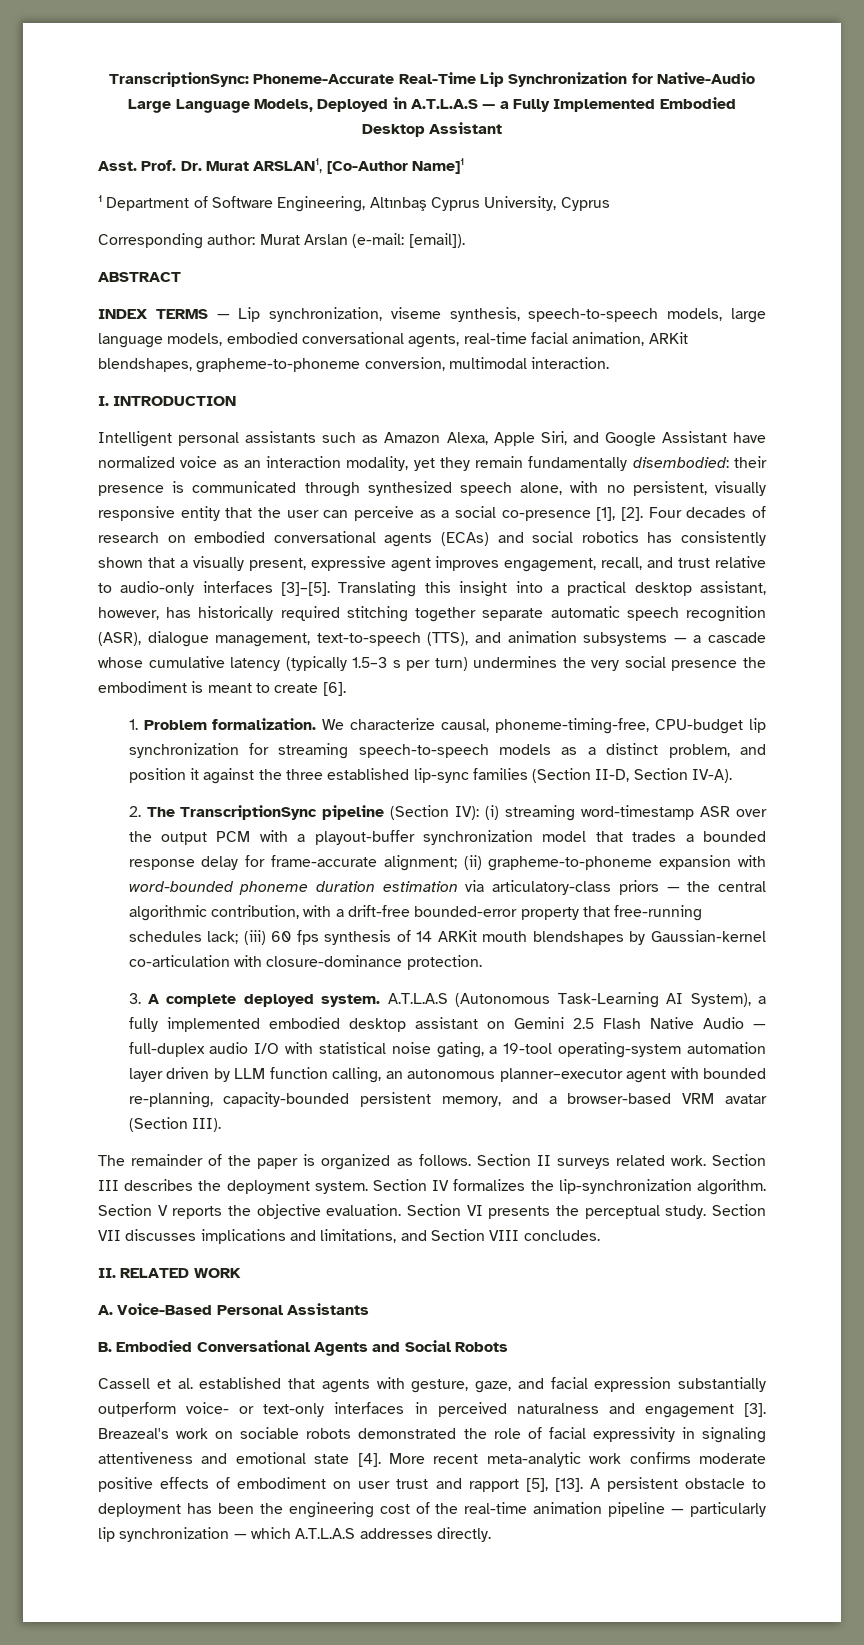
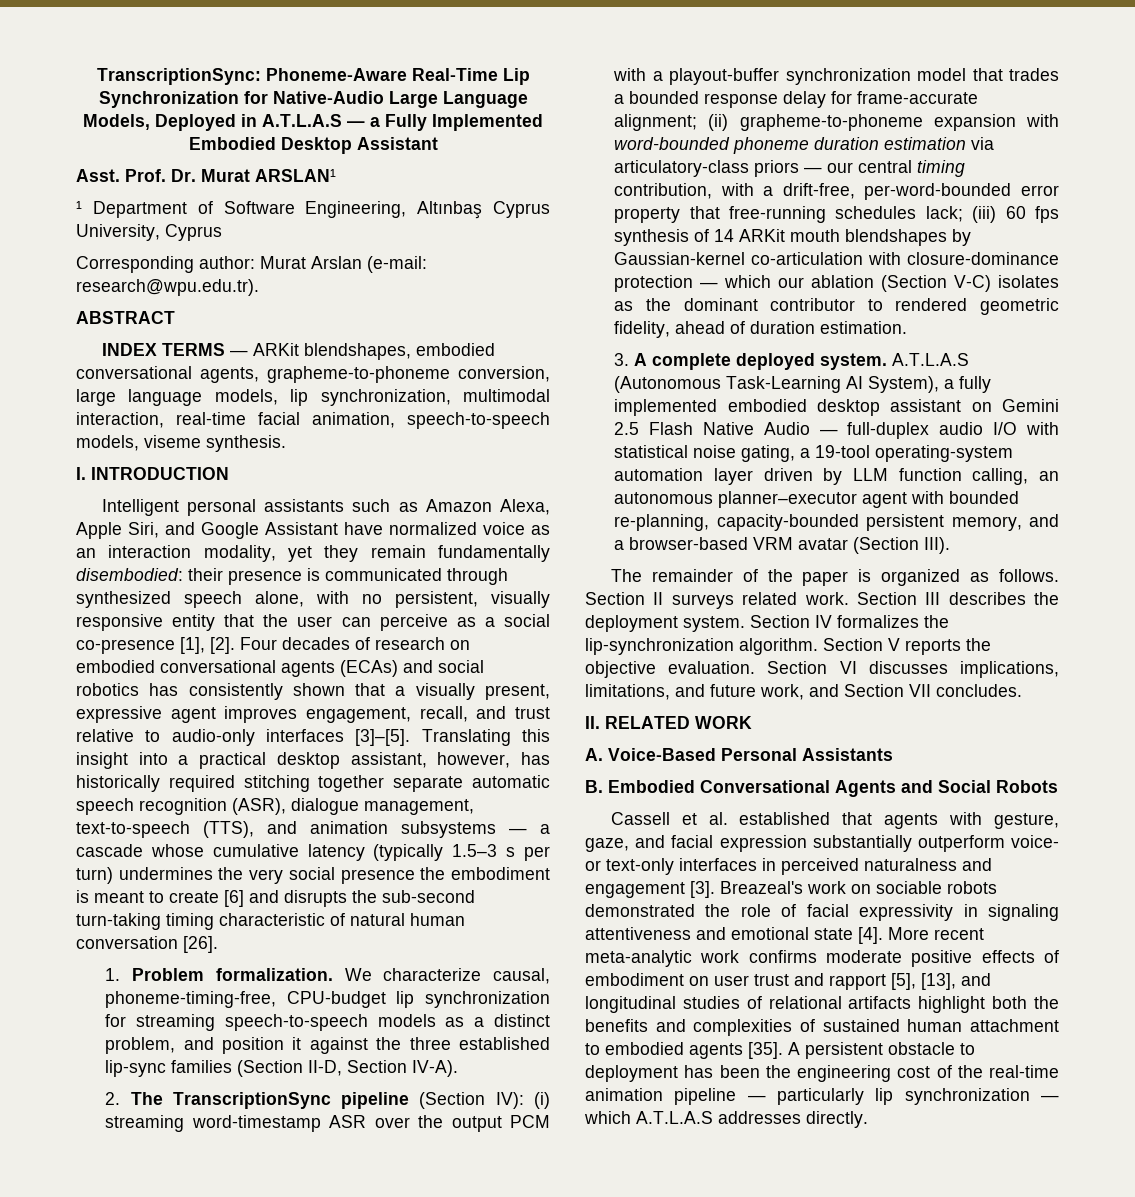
[253,74,395,84] Phoneme-Accurate -> [265,68,407,81] Phoneme-Aware
[253,158,464,174] ARSLAN¹, [Co-Author Name]¹ -> [255,169,336,182] ARSLAN¹
[408,233,465,248] [email]). -> [76,279,259,296] research@wpu.edu.tr).
[238,307,766,323] [98,332,688,348] [98,357,610,373] Lip synchronization, viseme synthesis, speech-to-speech models, large language models, embodied conversational agents, real-time facial animation, ARKit blendshapes, grapheme-to-phoneme conversion, multimodal interaction. -> [252,343,495,360] [76,366,550,383] [76,389,550,406] [76,412,550,429] [76,435,286,452] ARKit blendshapes, embodied conversational agents, grapheme-to-phoneme conversion, large language models, lip synchronization, multimodal interaction, real-time facial animation, speech-to-speech models, viseme synthesis.
[322,682,346,696] [6]. -> [224,890,475,907] [76,913,465,930] [76,936,218,953] [6] and disrupts the sub-second turn-taking timing characteristic of natural human conversation [26].
[687,881,767,892] [128,905,518,921] the central algorithmic contribution, with a drift-free bounded-error -> [827,160,966,177] [614,183,1059,200] our central timing contribution, with a drift-free, per-word-bounded error
[406,955,482,970] protection. -> [614,275,1059,292] [614,298,1059,315] [614,321,908,338] protection — which our ablation (Section V-C) isolates as the dominant contributor to rendered geometric fidelity, ahead of duration estimation.
[488,1204,766,1219] [98,1229,520,1244] presents the perceptual study. Section VII discusses implications and limitations, and Section VIII -> [868,661,1059,678] [585,684,931,700] discusses implications, limitations, and future work, and Section VII
[554,1478,583,1492] [13]. -> [921,973,991,990] [585,996,1059,1013] [585,1019,1059,1036] [585,1042,783,1059] [13], and longitudinal studies of relational artifacts highlight both the benefits and complexities of sustained human attachment to embodied agents [35].

